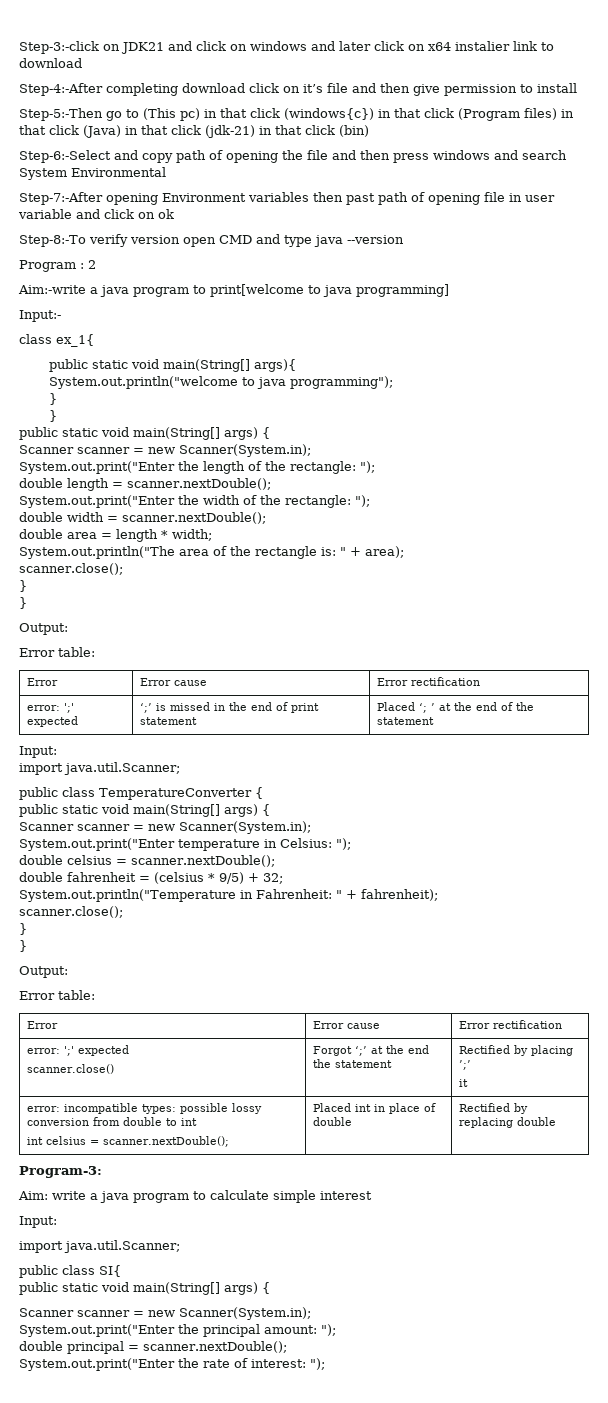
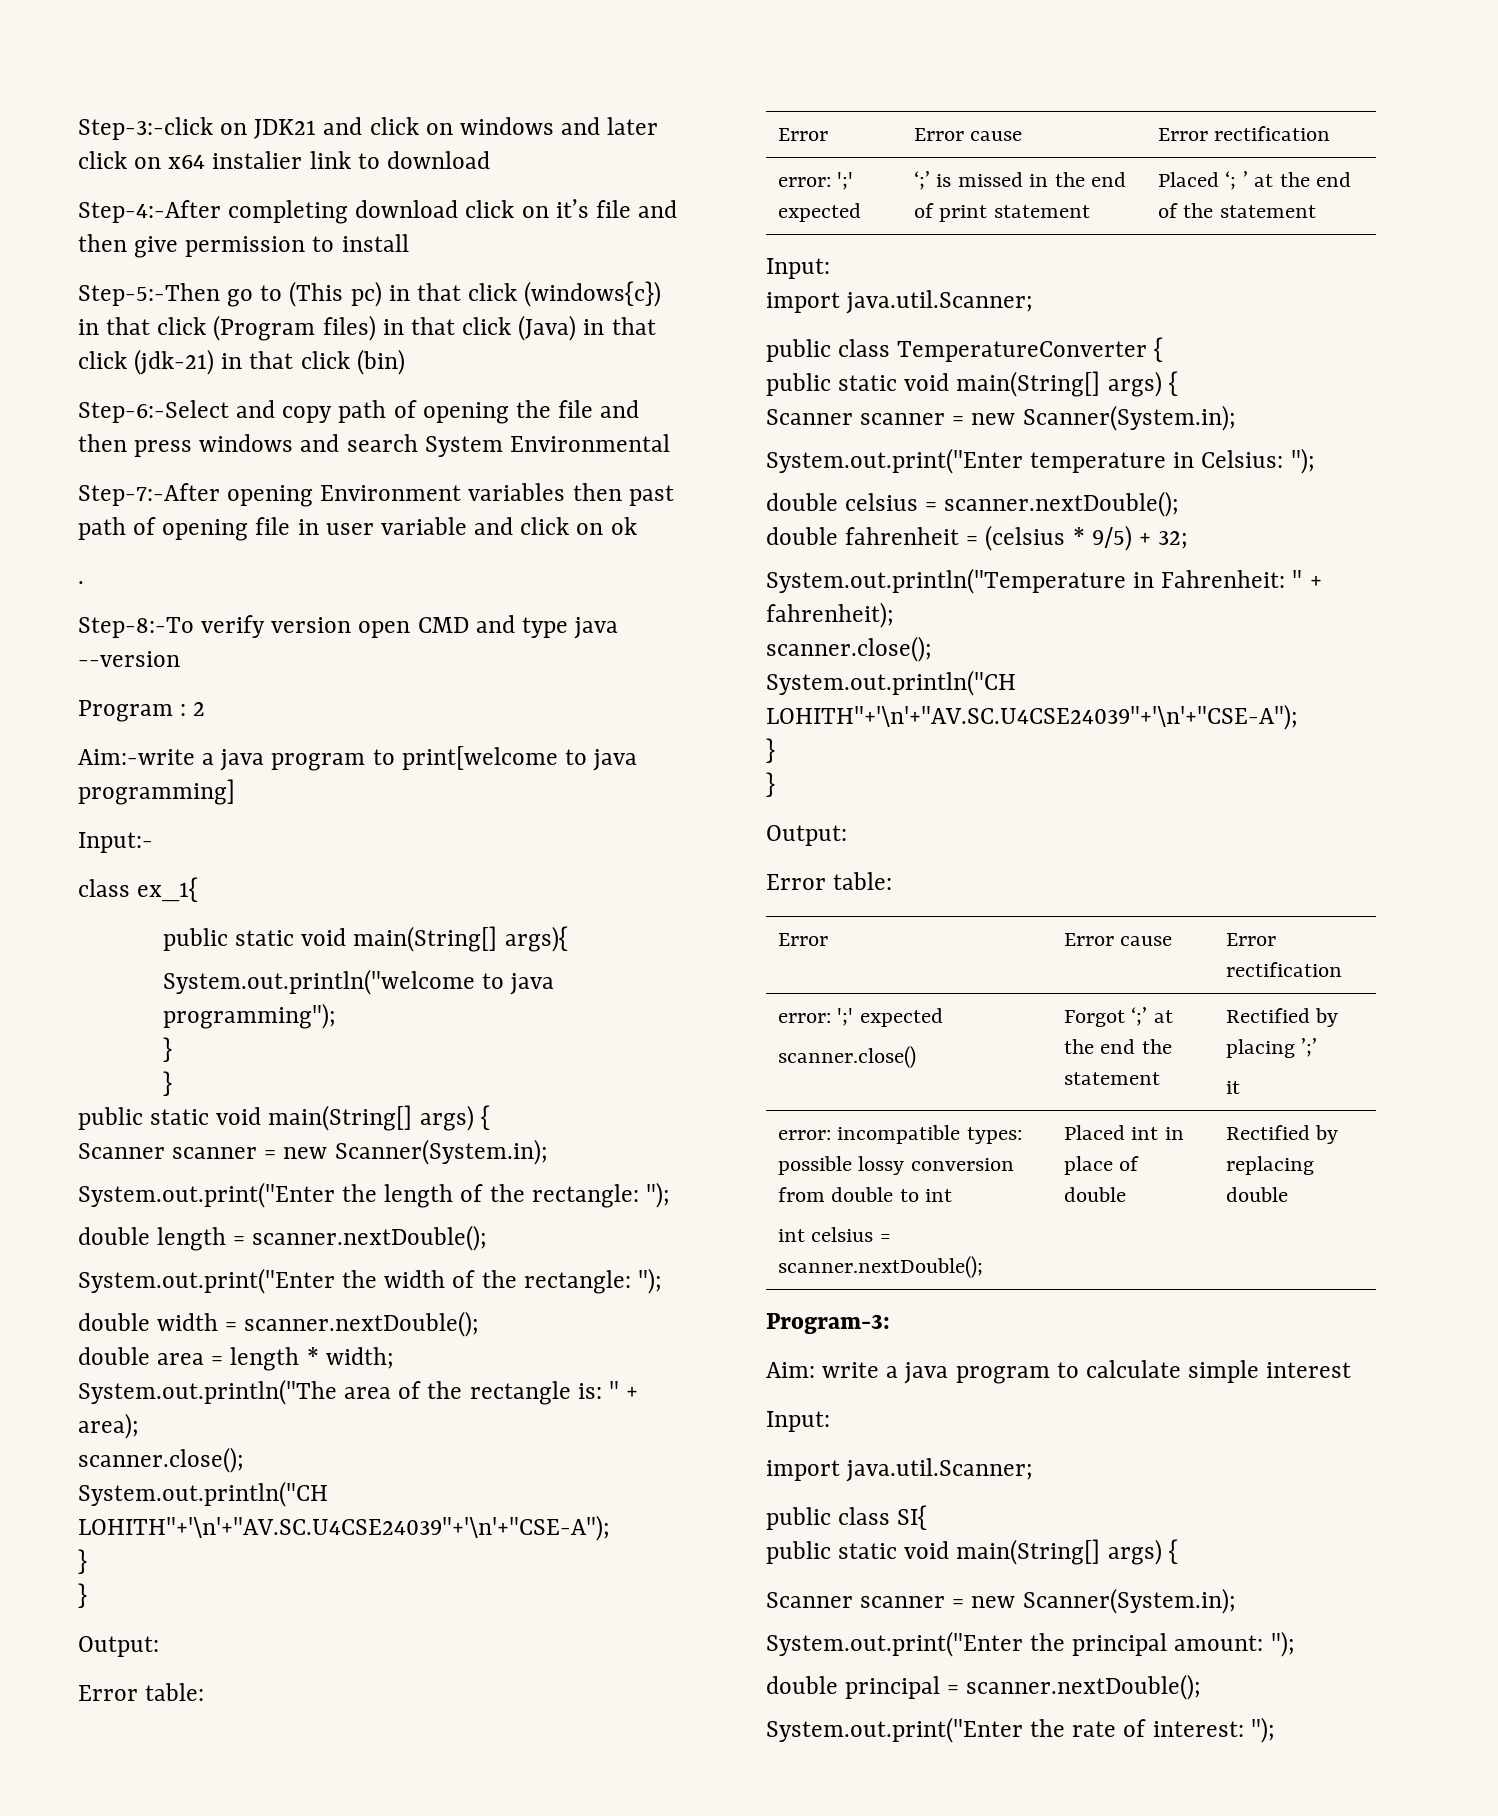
(174, 214) none -> [78,581,84,584] // .
(123, 569) none -> [78,1481,328,1507] [78,1515,610,1541] // System.out.println("CH LOHITH"+'\n'+"AV.SC.U4CSE24039"+'\n'+"CSE-A");
(123, 912) none -> [766,670,1016,696] [766,704,1298,730] // System.out.println("CH LOHITH"+'\n'+"AV.SC.U4CSE24039"+'\n'+"CSE-A");

